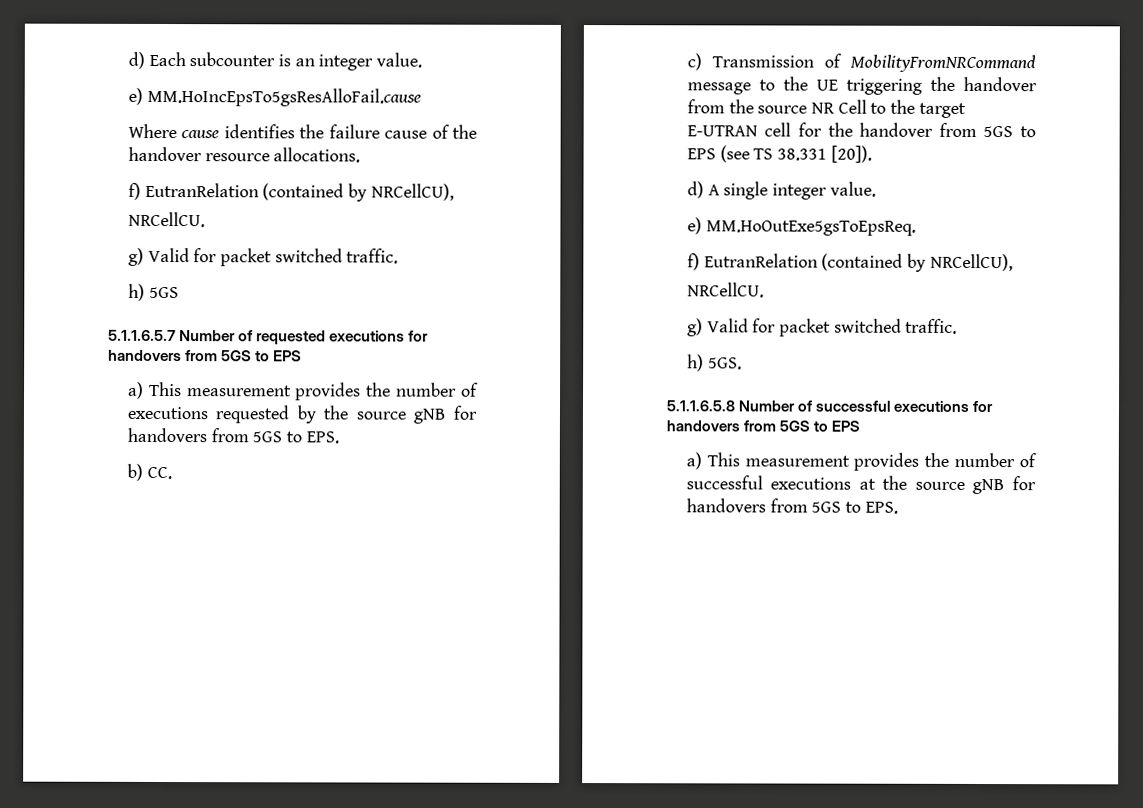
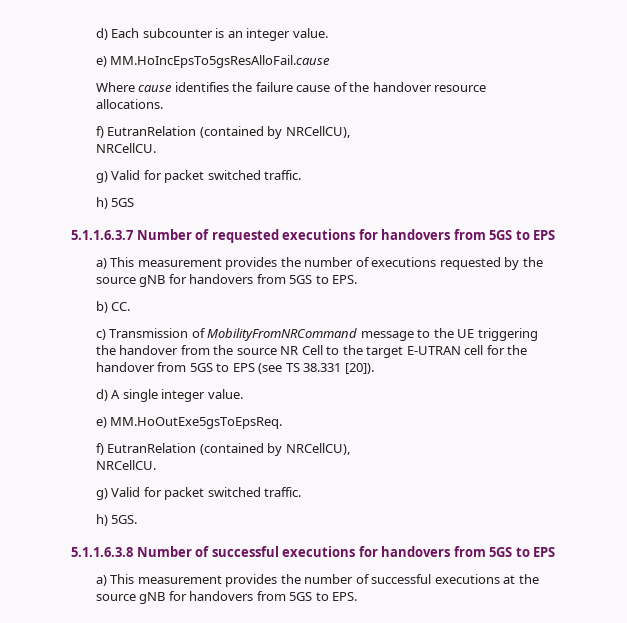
[108,329,176,342] 5.1.1.6.5.7 -> [71,230,133,240] 5.1.1.6.3.7
[666,400,736,412] 5.1.1.6.5.8 -> [71,547,133,557] 5.1.1.6.3.8

